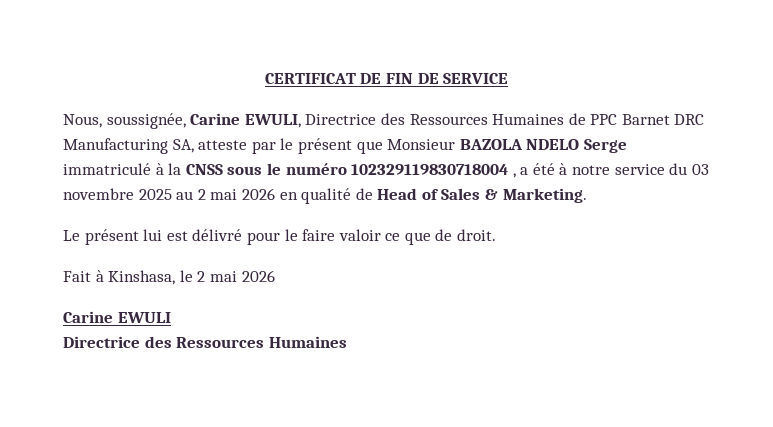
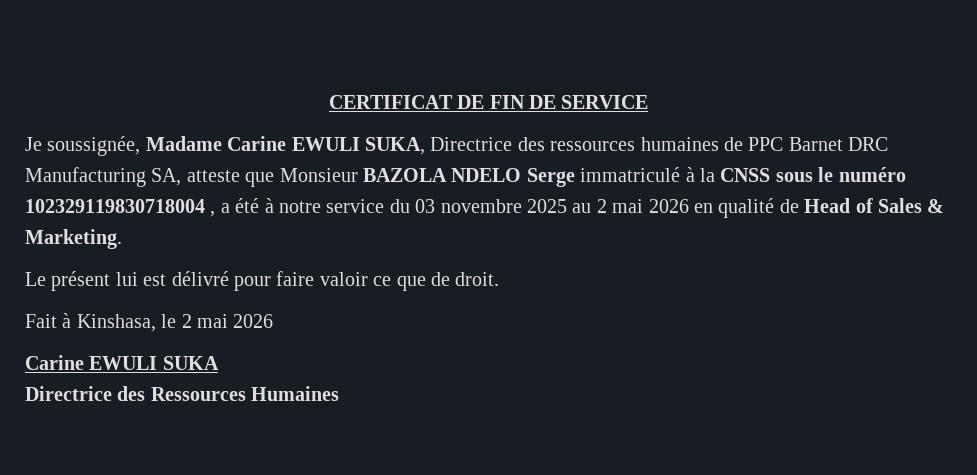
[63,113,565,129] Nous, soussignée, Carine EWULI, Directrice des Ressources Humaines -> [25,136,719,156] Je soussignée, Madame Carine EWULI SUKA, Directrice des ressources humaines
[251,138,352,154] par le présent -> (240, 176) none
[284,229,298,241] le -> (271, 283) none
(171, 317) none -> [162,356,219,370] SUKA

